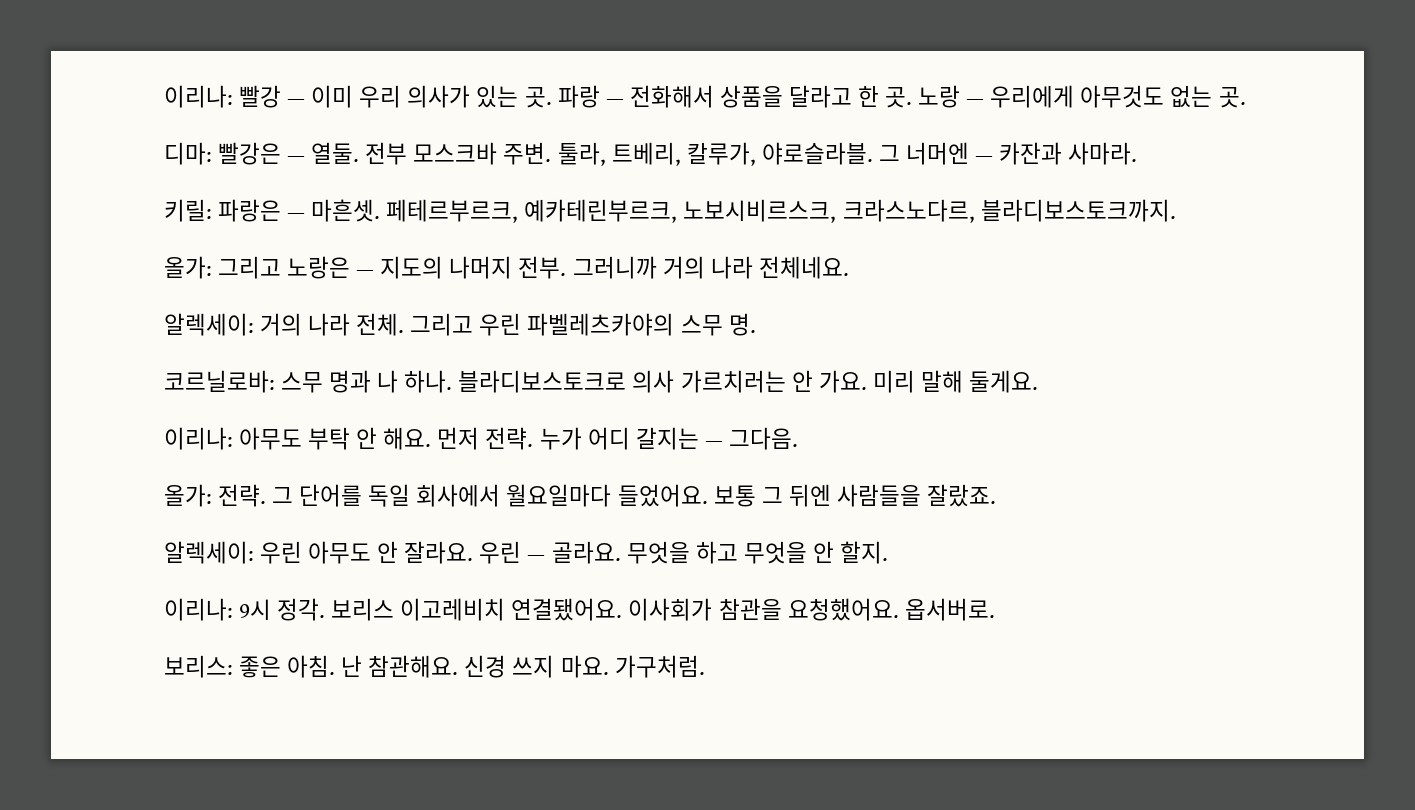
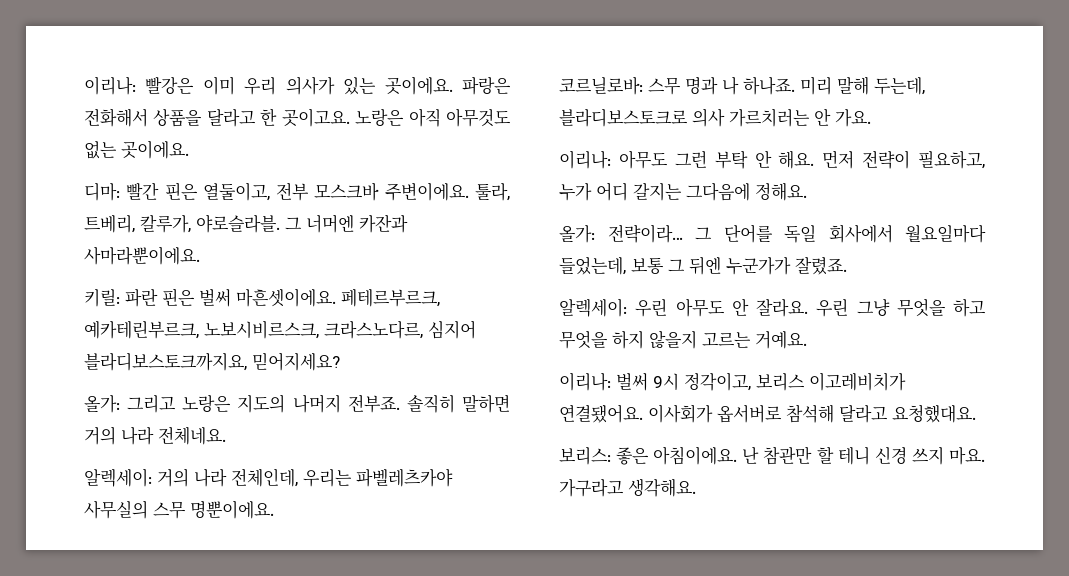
[164,85,306,108] 이리나: 빨강 — -> [84,76,195,95] 이리나: 빨강은
[524,85,624,108] 곳. 파랑 — -> [384,76,511,95] 곳이에요. 파랑은
[885,85,1075,108] 곳. 노랑 — 우리에게 -> [281,108,441,127] 곳이고요. 노랑은 아직
[1218,87,1246,108] 곳. -> [121,140,189,159] 곳이에요.
[218,142,360,165] 빨강은 — 열둘. -> [126,182,270,201] 빨간 핀은 열둘이고,
[503,142,552,165] 주변. -> [384,182,469,201] 주변이에요.
[974,142,1138,165] [164,199,381,222] — 카잔과 사마라. // 키릴: 파랑은 — 마흔셋. -> [359,214,408,233] [84,246,200,265] [84,288,336,307] 카잔과 사마라뿐이에요. // 키릴: 파란 핀은 벌써 마흔셋이에요.
[980,199,1176,222] 블라디보스토크까지. -> [428,320,476,339] [84,352,340,371] 심지어 블라디보스토크까지요, 믿어지세요?
[356,270,375,276] — -> (232, 403) none
[518,256,657,279] 전부. 그러니까 -> [347,394,511,413] 전부죠. 솔직히 말하면
[356,313,756,336] 전체. 그리고 우린 파벨레츠카야의 스무 명. -> [231,468,453,487] [84,500,274,519] 전체인데, 우리는 파벨레츠카야 사무실의 스무 명뿐이에요.
[404,370,453,393] 하나. -> [743,76,925,95] 하나죠. 미리 말해 두는데,
[872,370,1038,393] 미리 말해 둘게요. -> (871, 118) none
(303, 438) none -> [674,150,707,168] 그런
[485,427,534,450] 전략. -> [862,150,985,169] 전략이 필요하고,
[704,427,798,450] [164,484,267,507] — 그다음. // 올가: 전략. -> [686,182,807,201] [559,224,683,243] 그다음에 정해요. // 올가: 전략이라…
[617,484,708,507] 들었어요. -> [559,257,626,275] 들었는데,
[836,484,996,507] 사람들을 잘랐죠. -> [726,256,847,275] 누군가가 잘렸죠.
[527,541,621,564] — 골라요. -> [856,299,890,316] 그냥
[812,541,888,564] [164,598,995,621] [164,655,459,678] 안 할지. // 이리나: 9시 정각. 보리스 이고레비치 연결됐어요. 이사회가 참관을 요청했어요. 옵서버로. // 보리스: 좋은 아침. 난 참관해요. -> [612,330,807,349] [559,372,906,391] [559,404,976,423] [559,446,870,465] 하지 않을지 고르는 거예요. // 이리나: 벌써 9시 정각이고, 보리스 이고레비치가 연결됐어요. 이사회가 옵서버로 참석해 달라고 요청했대요. // 보리스: 좋은 아침이에요. 난 참관만 할 테니
[614,655,705,678] 가구처럼. -> [559,478,696,497] 가구라고 생각해요.

